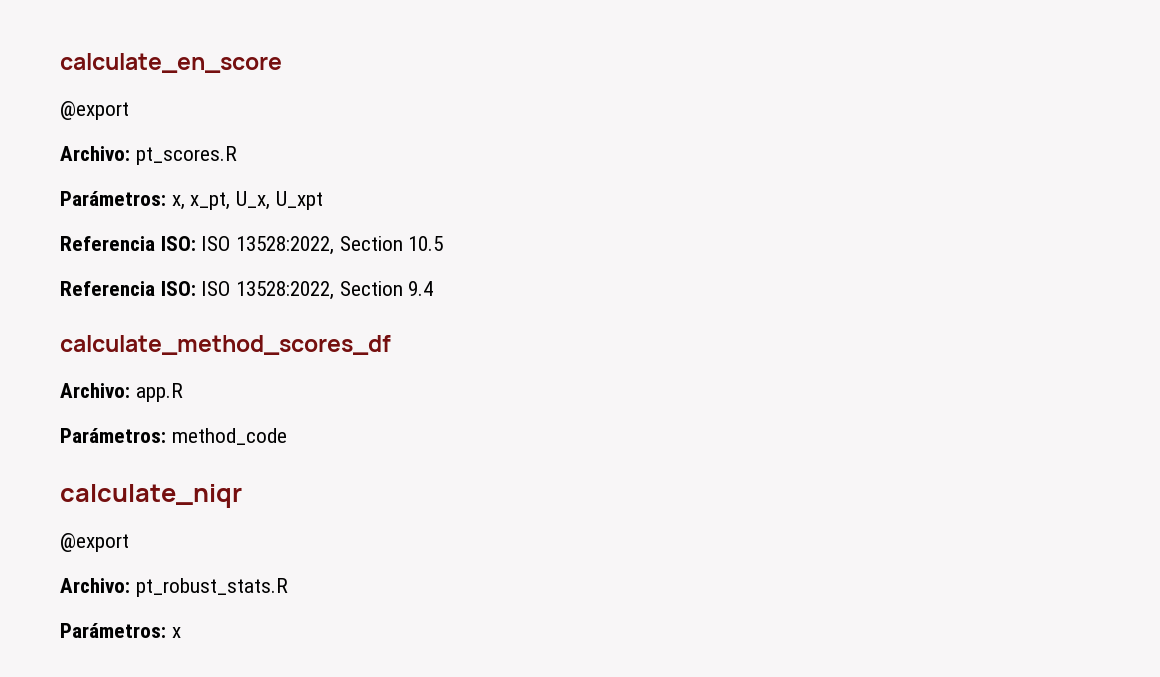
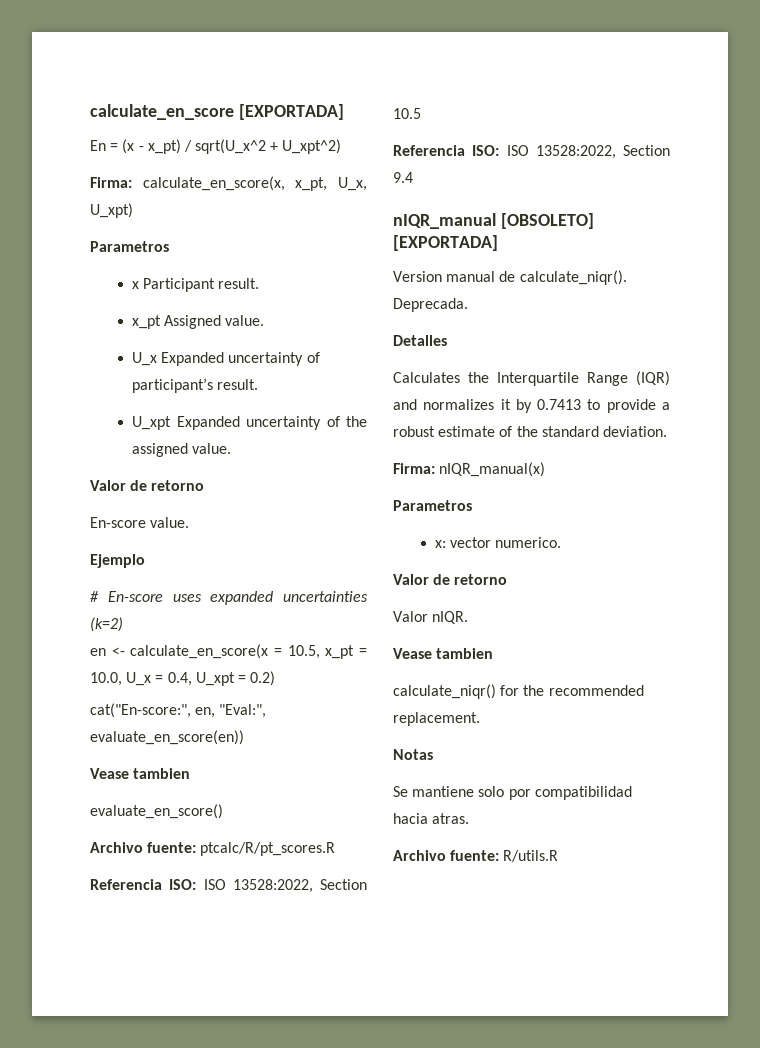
[60,101,129,120] [60,146,237,165] [60,191,323,210] // @export // Archivo: pt_scores.R // Parámetros: x, x_pt, U_x, U_xpt -> [238,104,344,120] [90,139,342,154] [90,176,367,191] [90,203,133,218] [90,241,169,252] [132,278,260,292] [132,315,265,329] [132,352,320,366] [132,378,259,393] [132,416,367,430] [132,443,232,457] [90,480,205,491] [90,517,190,528] [90,554,145,568] [90,591,368,605] [90,617,123,632] [90,644,367,659] [90,671,276,686] [90,703,267,718] [90,730,244,745] [90,768,191,779] [90,804,223,819] [90,842,336,856] [EXPORTADA] // En = (x - x_pt) / sqrt(U_x^2 + U_xpt^2) // Firma: calculate_en_score(x, x_pt, U_x, U_xpt) // Parametros // x Participant result. // x_pt Assigned value. // U_x Expanded uncertainty of participant’s result. // U_xpt Expanded uncertainty of the assigned value. // Valor de retorno // En-score value. // Ejemplo // # En-score uses expanded uncertainties (k=2) // en <- calculate_en_score(x = 10.5, x_pt = 10.0, U_x = 0.4, U_xpt = 0.2) // cat("En-score:", en, "Eval:", evaluate_en_score(en)) // Vease tambien // evaluate_en_score() // Archivo fuente: ptcalc/R/pt_scores.R
[60,335,391,355] [60,383,183,402] [60,428,287,445] [60,484,242,508] [60,533,129,552] [60,578,288,597] [60,623,181,638] calculate_method_scores_df // Archivo: app.R // Parámetros: method_code // calculate_niqr // @export // Archivo: pt_robust_stats.R // Parámetros: x -> [393,213,594,229] [393,235,498,251] [393,270,627,285] [393,298,468,312] [393,335,447,346] [393,371,670,386] [393,399,670,413] [393,426,667,437] [393,462,546,477] [393,500,472,511] [435,537,562,548] [393,574,508,585] [393,611,469,624] [393,648,494,659] [393,684,644,699] [393,712,480,726] [393,749,433,760] [393,786,632,800] [393,813,470,824] [393,850,559,862] nIQR_manual [OBSOLETO] [EXPORTADA] // Version manual de calculate_niqr(). Deprecada. // Detalles // Calculates the Interquartile Range (IQR) and normalizes it by 0.7413 to provide a robust estimate of the standard deviation. // Firma: nIQR_manual(x) // Parametros // x: vector numerico. // Valor de retorno // Valor nIQR. // Vease tambien // calculate_niqr() for the recommended replacement. // Notas // Se mantiene solo por compatibilidad hacia atras. // Archivo fuente: R/utils.R

